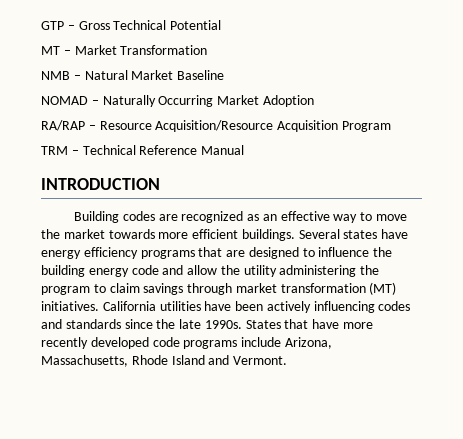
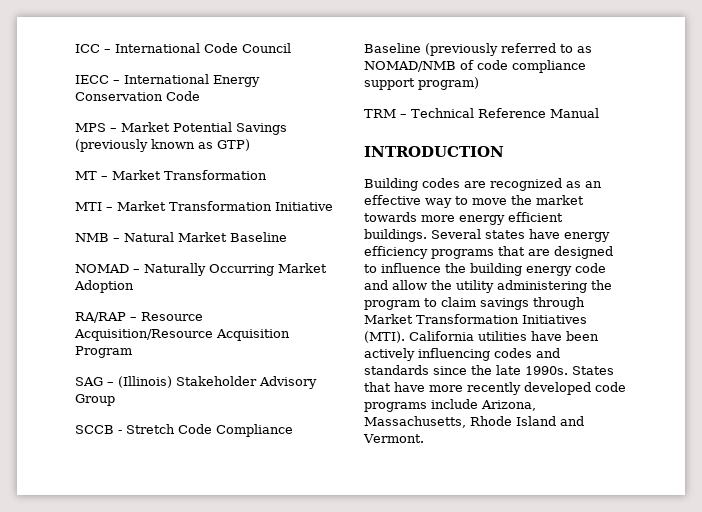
[41,20,222,30] GTP – Gross Technical Potential -> [75,43,291,53] [75,74,260,87] [75,91,200,101] [75,122,287,135] [75,139,250,152] ICC – International Code Council // IECC – International Energy Conservation Code // MPS – Market Potential Savings (previously known as GTP)
(208, 50) none -> [75,201,333,211] // MTI – Market Transformation Initiative
(391, 126) none -> [75,376,317,389] [75,394,115,406] [75,424,293,437] [364,43,592,56] [364,60,586,73] [364,77,479,90] // SAG – (Illinois) Stakeholder Advisory Group // SCCB - Stretch Code Compliance Baseline (previously referred to as NOMAD/NMB of code compliance support program)
(189, 235) none -> [459,215,505,225] energy
[235,282,397,295] [41,301,99,311] market transformation (MT) initiatives. -> [364,314,587,324] [364,331,405,343] Market Transformation Initiatives (MTI).

